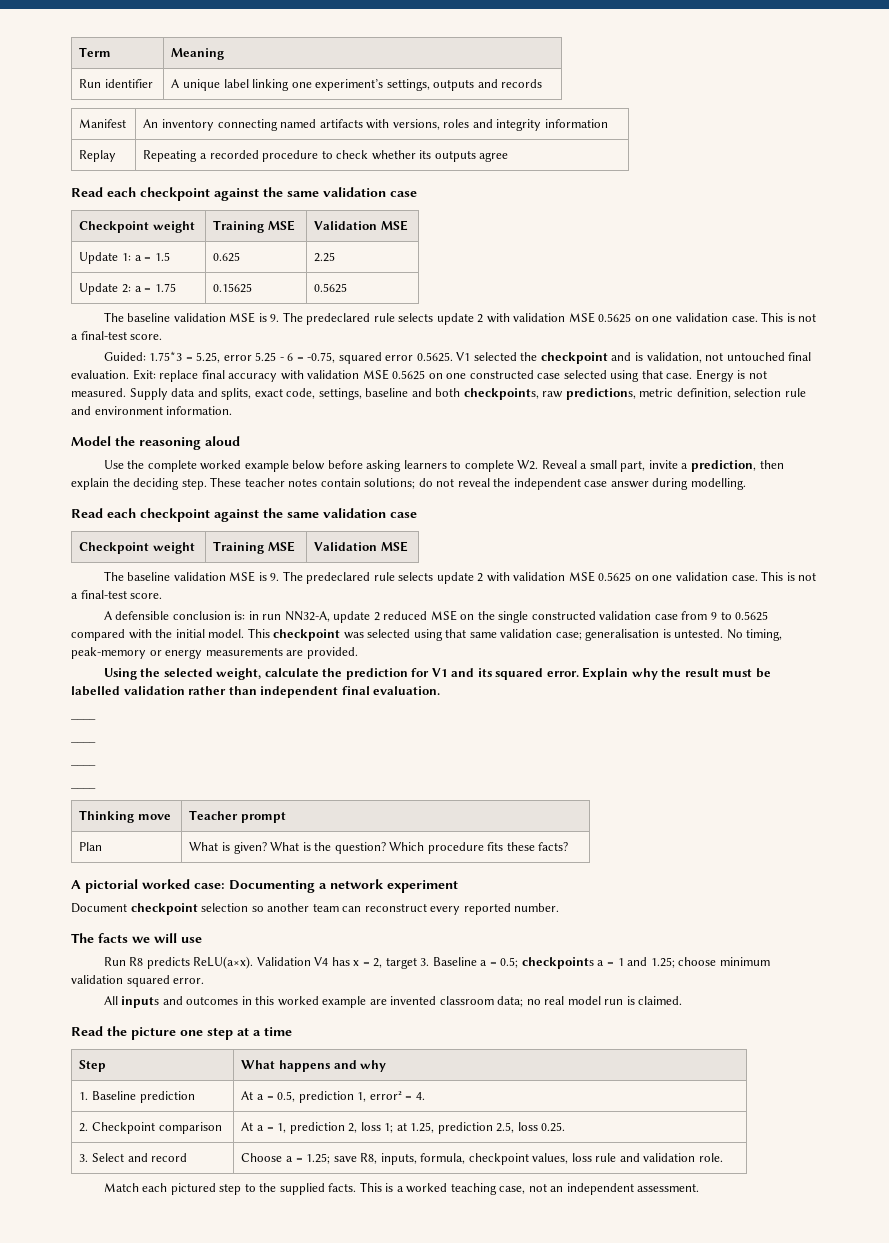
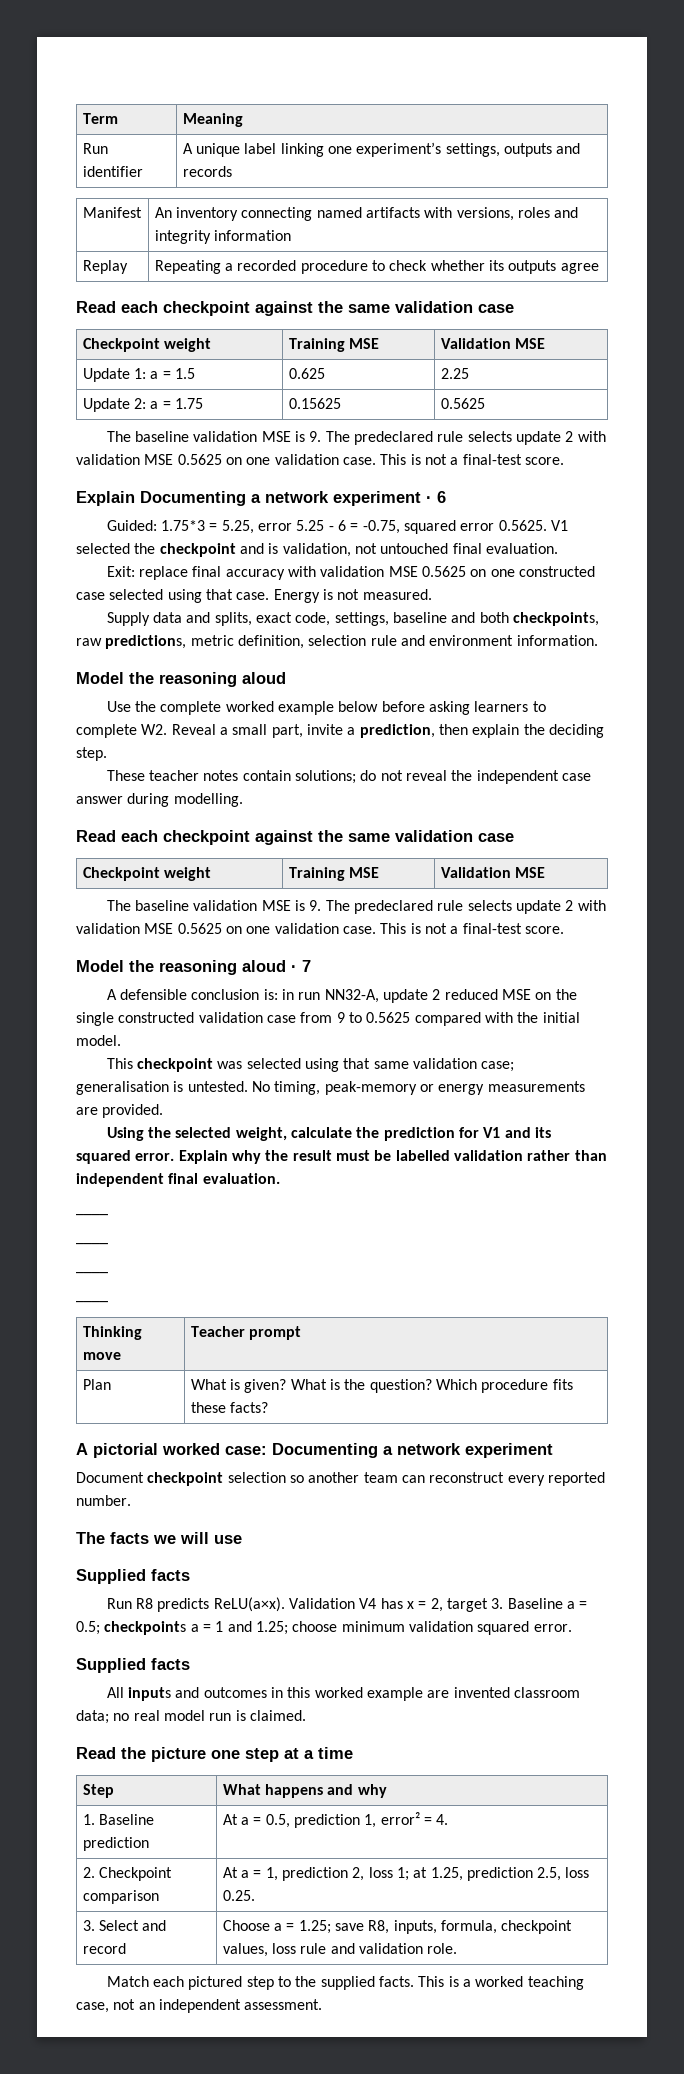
(163, 337) none -> [76,491,446,506] // Explain Documenting a network experiment · 6
(129, 374) none -> (558, 548) //
(126, 392) none -> (432, 594) //
(207, 484) none -> (107, 754) //
(163, 596) none -> [76,960,311,975] // Model the reasoning aloud · 7
(245, 633) none -> (121, 1040) //
(202, 940) none -> [76,1569,190,1584] // Supplied facts
(205, 981) none -> [76,1658,190,1673] // Supplied facts

